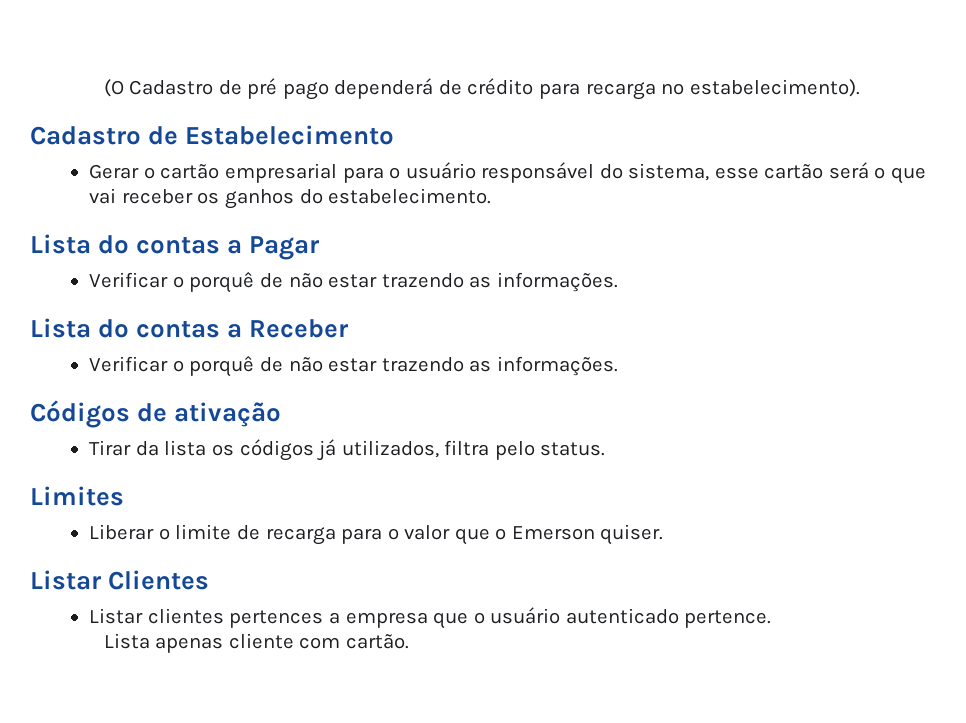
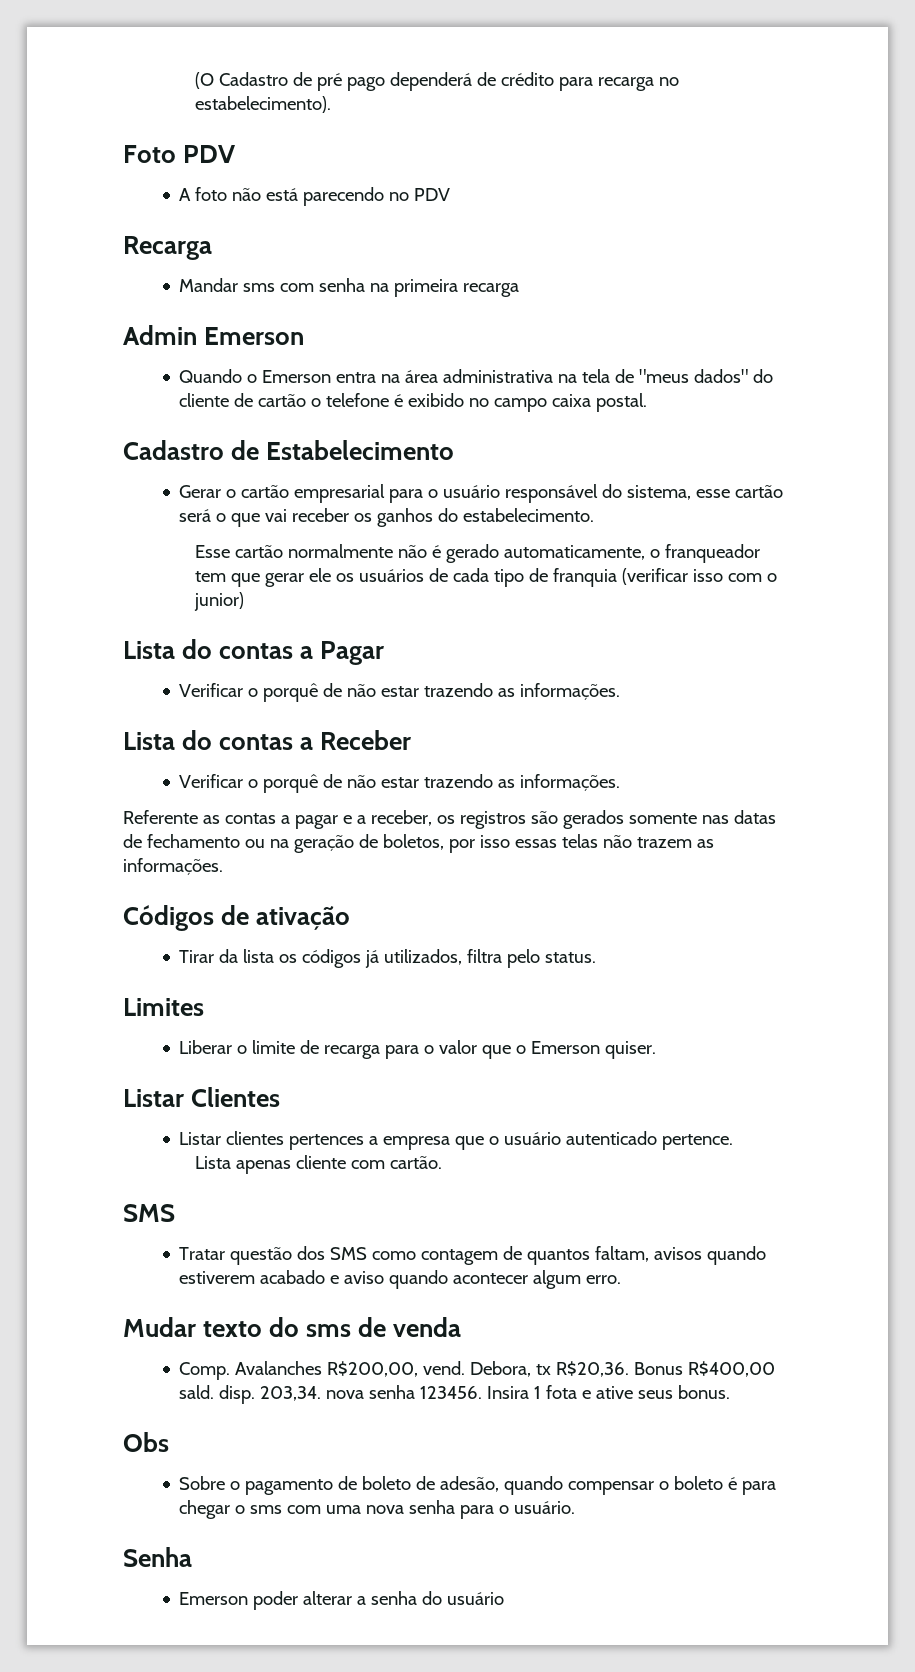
(860, 88) none -> [123,145,236,163] [179,187,451,206] [123,236,212,260] [179,278,520,297] [123,325,305,345] [179,369,774,383] [179,393,648,412] // Foto PDV // A foto não está parecendo no PDV // Recarga // Mandar sms com senha na primeira recarga // Admin Emerson // Quando o Emerson entra na área administrativa na tela de "meus dados" do cliente de cartão o telefone é exibido no campo caixa postal.
(492, 196) none -> [195,544,761,563] [195,568,778,587] [194,592,245,611] // Esse cartão normalmente não é gerado automaticamente, o franqueador tem que gerar ele os usuários de cada tipo de franquia (verificar isso com o junior)
(618, 366) none -> [123,810,776,829] [123,834,714,853] [123,858,223,875] // Referente as contas a pagar e a receber, os registros são gerados somente nas datas de fechamento ou na geração de boletos, por isso essas telas não trazem as informações.
(409, 641) none -> [123,1204,175,1222] [179,1246,767,1265] [179,1270,622,1289] [123,1317,462,1337] [179,1361,776,1380] [179,1385,731,1404] [123,1432,169,1452] [179,1476,777,1495] [179,1500,576,1519] [123,1547,192,1567] [179,1591,505,1610] // SMS // Tratar questão dos SMS como contagem de quantos faltam, avisos quando estiverem acabado e aviso quando acontecer algum erro. // Mudar texto do sms de venda // Comp. Avalanches R$200,00, vend. Debora, tx R$20,36. Bonus R$400,00 sald. disp. 203,34. nova senha 123456. Insira 1 fota e ative seus bonus. // Obs // Sobre o pagamento de boleto de adesão, quando compensar o boleto é para chegar o sms com uma nova senha para o usuário. // Senha // Emerson poder alterar a senha do usuário

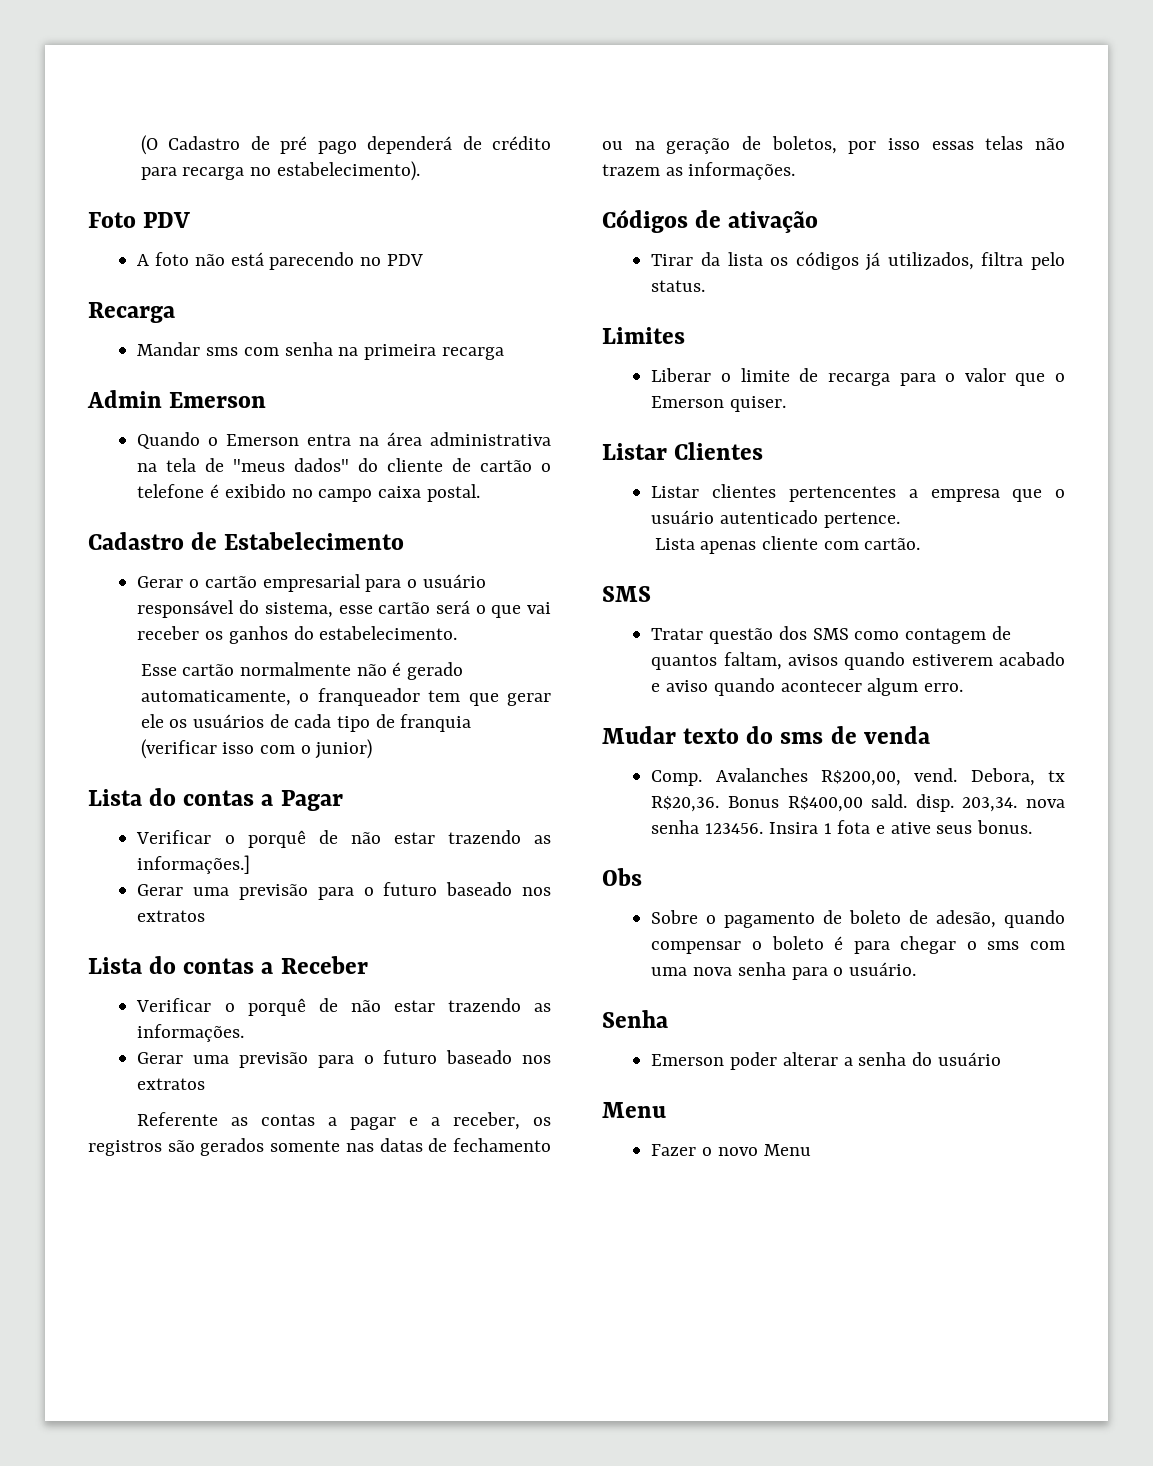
[520,683,621,700] informações. -> [137,855,251,874] [137,882,552,900] [137,910,206,922] informações.] // Gerar uma previsão para o futuro baseado nos extratos
(621, 782) none -> [137,1050,552,1068] [137,1078,206,1090] // Gerar uma previsão para o futuro baseado nos extratos
[289,1134,365,1150] pertences -> [788,486,896,502] pertencentes
(505, 1598) none -> [602,1102,666,1118] [651,1144,811,1156] // Menu // Fazer o novo Menu

